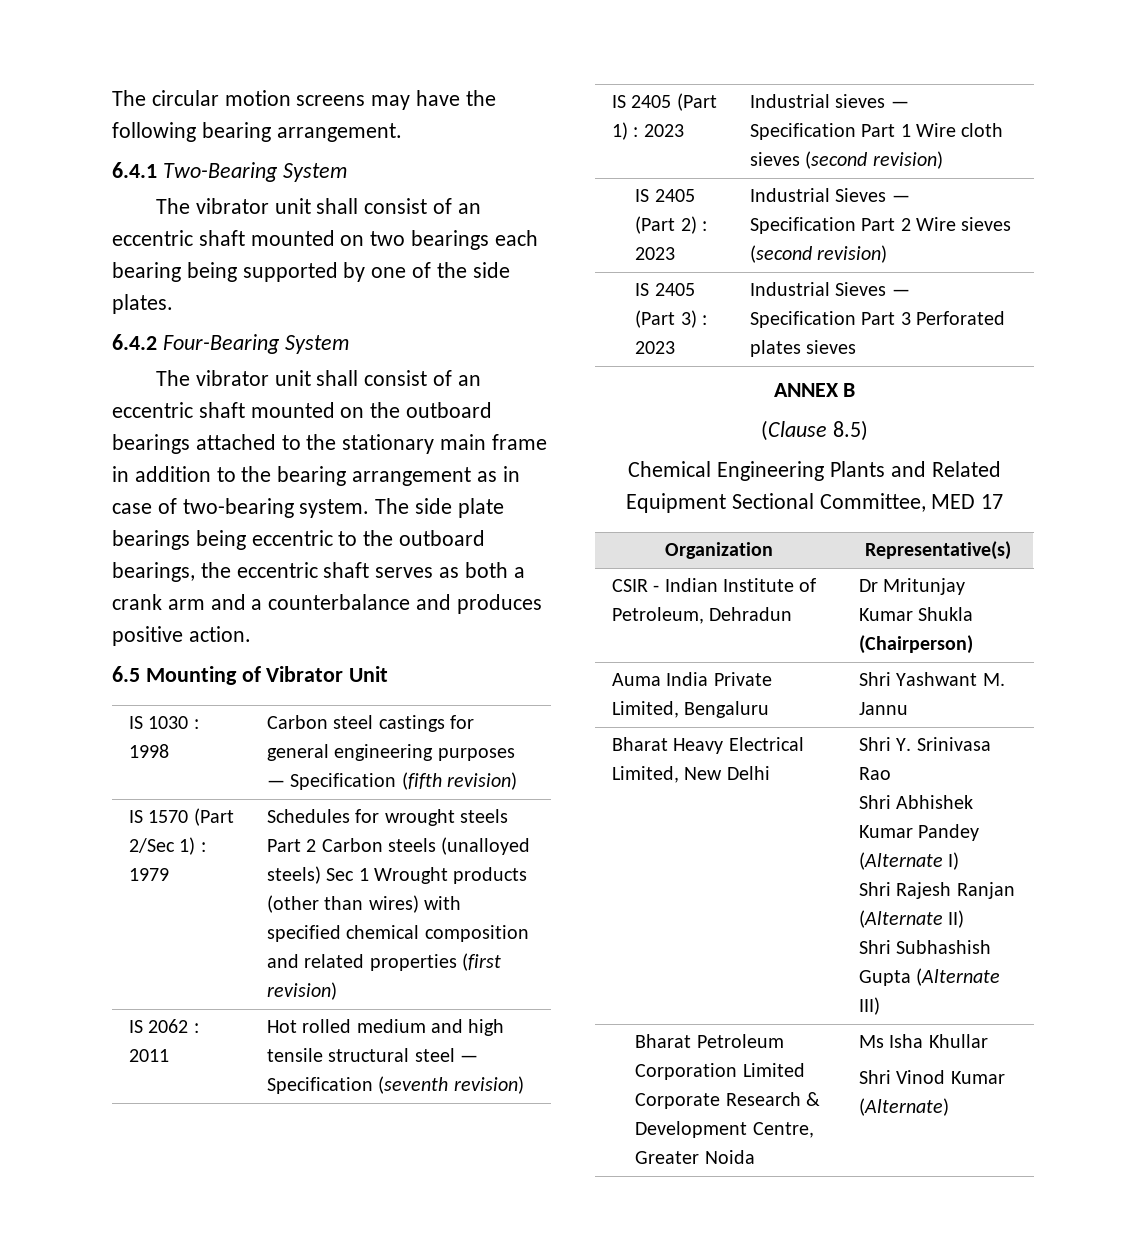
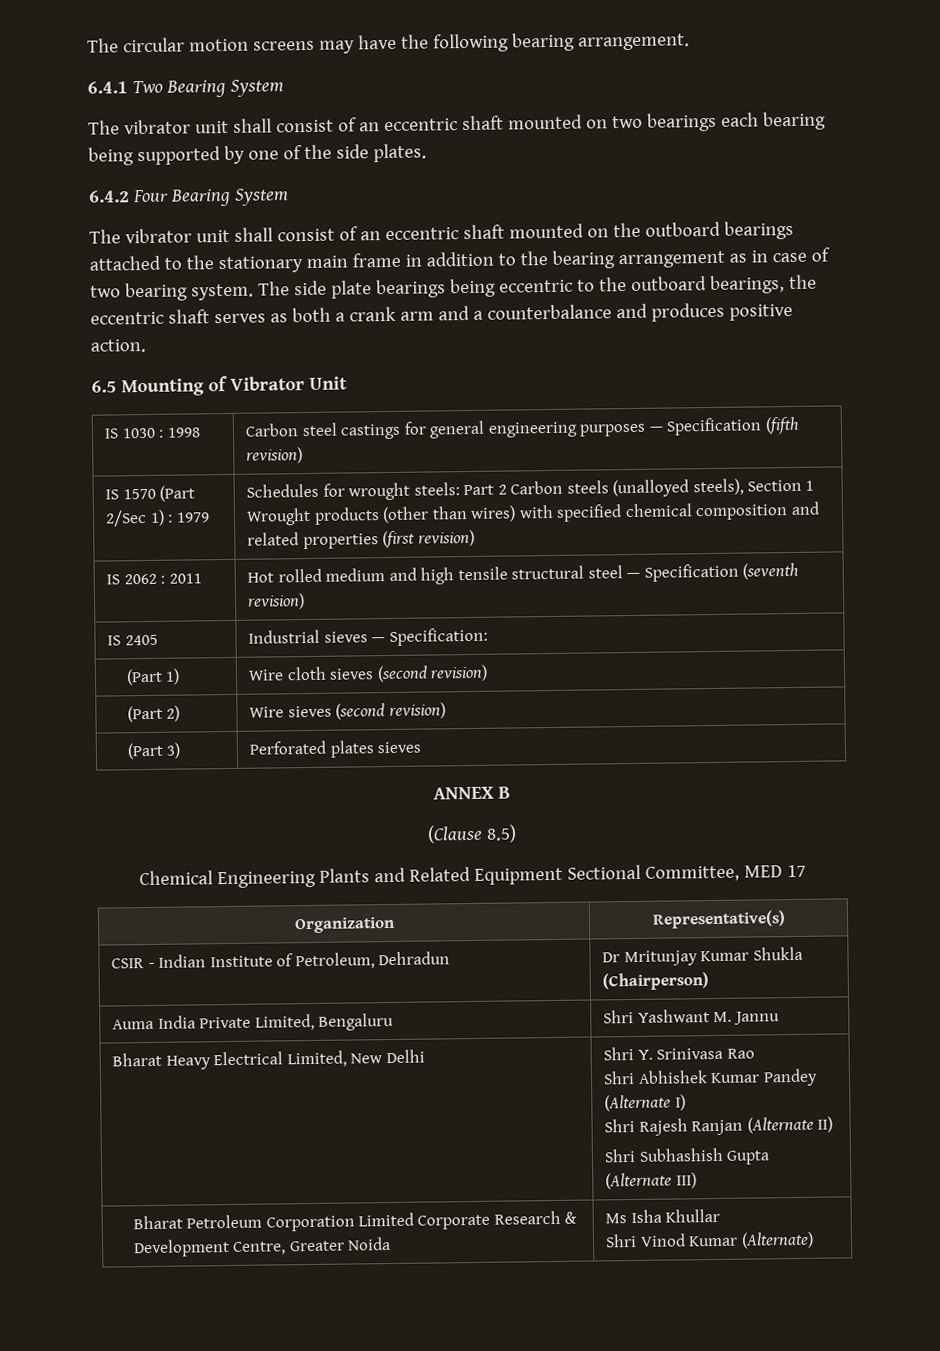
[162,162,278,182] Two-Bearing -> [131,79,226,98] Two Bearing
[162,334,280,354] Four-Bearing -> [131,188,231,207] Four Bearing
[182,498,294,518] two-bearing -> [90,282,188,302] two bearing
[459,809,508,823] steels -> [413,482,460,496] steels:
[267,866,355,884] steels) Sec -> [692,478,802,496] steels), Section
[676,93,717,111] [612,122,684,140] (Part 1) : 2023 -> (158, 640) none
[750,123,911,140] Specification Part 1 -> [388,627,488,647] [125,668,181,686] Specification: // (Part 1) |
[635,189,695,202] IS 2405 -> (489, 673) none
[702,221,708,231] [635,247,676,260] [750,188,910,202] [750,217,911,234] : 2023 | Industrial Sieves — Specification Part 2 -> (181, 713) |
[635,283,695,296] IS 2405 -> (446, 711) none
[702,315,708,325] [635,341,676,354] [750,282,910,296] [750,311,911,328] : 2023 | Industrial Sieves — Specification Part 3 -> (182, 750) |

